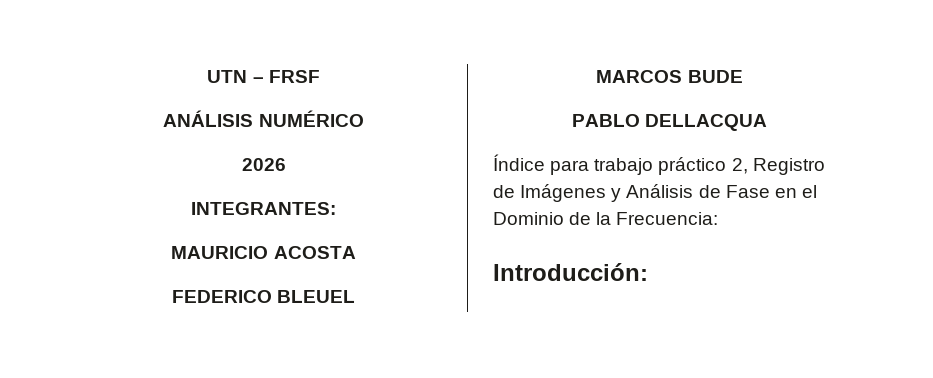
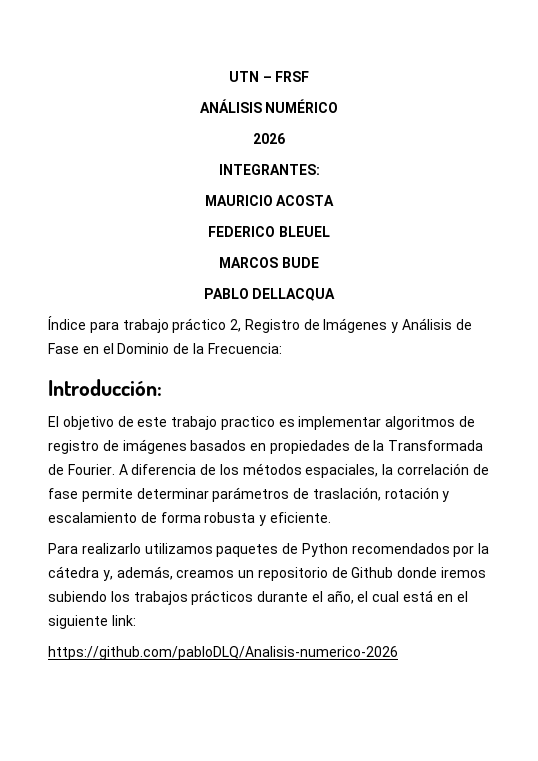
(648, 272) none -> [48,416,476,430] [48,439,484,454] [48,463,489,478] [48,487,450,502] [48,512,331,526] [48,543,490,557] [48,566,487,581] [48,590,468,605] [48,615,136,629] [48,646,398,660] // El objetivo de este trabajo practico es implementar algoritmos de registro de imágenes basados en propiedades de la Transformada de Fourier. A diferencia de los métodos espaciales, la correlación de fase permite determinar parámetros de traslación, rotación y escalamiento de forma robusta y eficiente. // Para realizarlo utilizamos paquetes de Python recomendados por la cátedra y, además, creamos un repositorio de Github donde iremos subiendo los trabajos prácticos durante el año, el cual está en el siguiente link: // https://github.com/pabloDLQ/Analisis-numerico-2026

